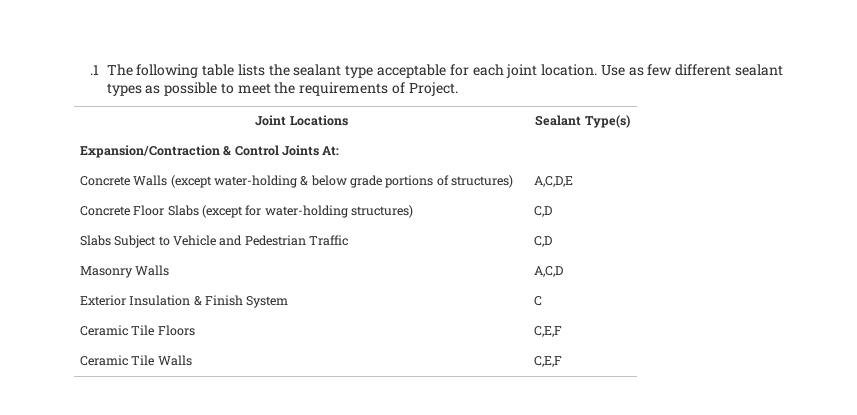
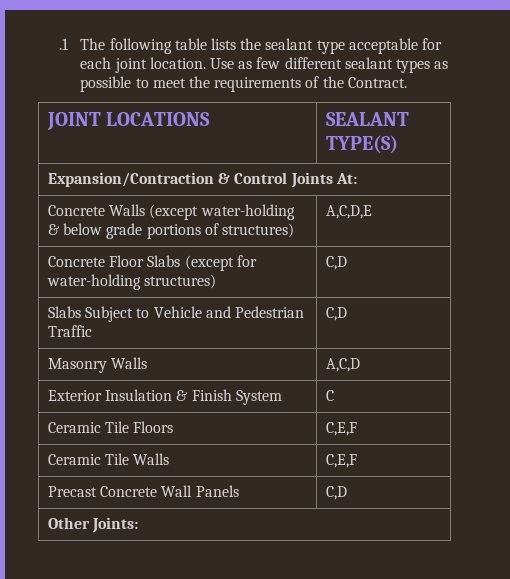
[408,82,458,96] [255,115,348,126] [535,115,630,128] Project. // Joint Locations | Sealant Type(s) -> [322,76,407,88] [46,112,211,130] [325,112,409,126] [325,135,398,154] the Contract. // JOINT LOCATIONS | SEALANT TYPE(S)
(562, 361) none -> [47,485,239,497] [325,486,347,500] [47,517,139,533] // Precast Concrete Wall Panels | C,D // Other Joints:

